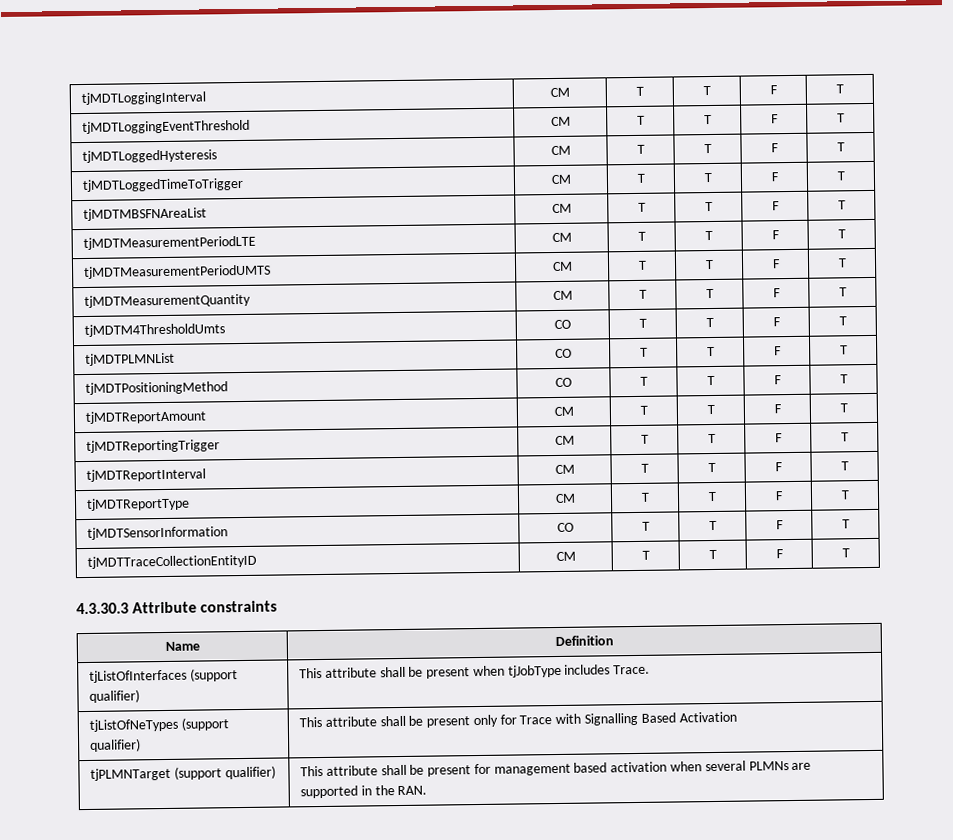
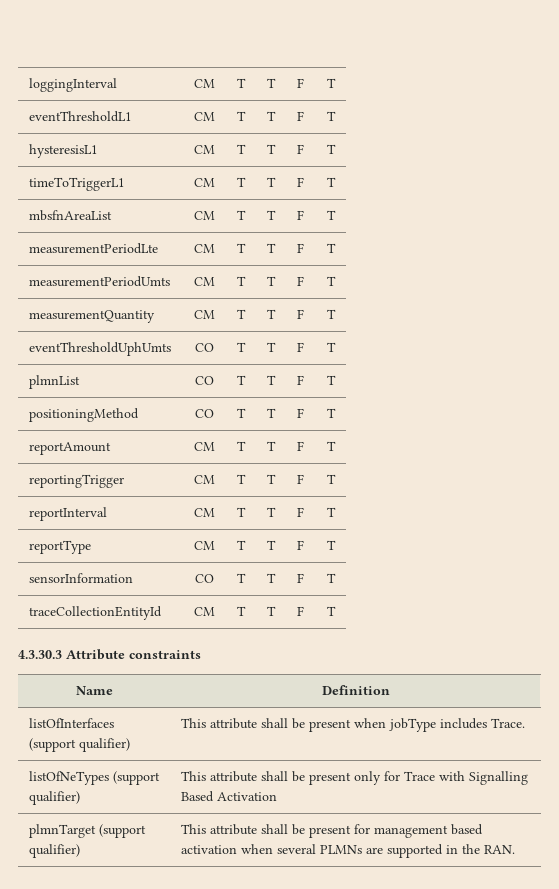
[80,91,206,106] [549,87,570,98] [635,86,644,96] [702,85,711,96] [769,85,778,95] [835,84,844,94] [81,119,250,135] [550,116,571,127] [636,115,645,125] [703,114,712,125] [770,114,779,124] [836,113,845,123] [81,149,217,164] [550,145,571,156] [636,144,645,154] [703,143,712,154] [770,143,779,153] [836,142,845,152] [81,177,244,193] [550,174,571,185] [636,173,645,183] [703,172,712,183] [770,172,779,182] [836,171,845,181] [82,207,207,222] [551,203,572,214] [637,202,646,212] [704,201,713,212] [771,201,780,211] [837,200,846,210] [82,235,256,251] [551,232,572,243] [637,231,646,241] [704,230,713,241] [771,230,780,240] [837,229,846,239] [83,264,271,279] [551,261,573,272] [637,260,647,270] [704,259,714,270] [771,259,781,269] [837,258,847,268] [83,293,251,308] [552,290,573,301] [638,289,647,299] [705,288,714,299] [772,288,781,298] [838,287,847,297] [83,323,225,337] [554,319,571,329] [638,318,647,328] [705,317,714,328] [772,317,781,327] [838,316,847,326] [84,352,175,366] [555,348,572,358] [639,347,648,357] [706,346,715,357] [773,346,782,356] [839,345,848,355] [84,381,228,395] [555,377,572,387] [639,376,648,386] [706,375,715,386] [773,375,782,385] [839,374,848,384] [84,410,207,424] [553,406,574,417] [639,405,648,415] [706,404,715,415] [773,404,782,414] [839,403,848,413] [85,439,220,453] [554,435,575,446] [640,434,649,444] [707,433,716,444] [774,433,783,443] [840,432,849,442] [85,468,206,482] [554,464,575,475] [640,463,649,473] [707,462,716,473] [774,462,783,472] [840,461,849,471] [85,497,190,511] [554,493,576,504] [640,492,650,502] [707,491,717,502] [774,491,784,501] [840,490,850,500] [86,526,228,540] [557,522,574,532] [641,521,650,531] [708,520,717,531] [775,520,784,530] [841,519,850,529] [86,554,257,569] tjMDTLoggingInterval | CM | T | T | F | T // tjMDTLoggingEventThreshold | CM | T | T | F | T // tjMDTLoggedHysteresis | CM | T | T | F | T // tjMDTLoggedTimeToTrigger | CM | T | T | F | T // tjMDTMBSFNAreaList | CM | T | T | F | T // tjMDTMeasurementPeriodLTE | CM | T | T | F | T // tjMDTMeasurementPeriodUMTS | CM | T | T | F | T // tjMDTMeasurementQuantity | CM | T | T | F | T // tjMDTM4ThresholdUmts | CO | T | T | F | T // tjMDTPLMNList | CO | T | T | F | T // tjMDTPositioningMethod | CO | T | T | F | T // tjMDTReportAmount | CM | T | T | F | T // tjMDTReportingTrigger | CM | T | T | F | T // tjMDTReportInterval | CM | T | T | F | T // tjMDTReportType | CM | T | T | F | T // tjMDTSensorInformation | CO | T | T | F | T // tjMDTTraceCollectionEntityID -> [28,78,117,92] [193,79,215,88] [236,78,246,88] [266,78,276,88] [297,78,304,88] [326,78,336,88] [28,111,132,122] [193,112,215,121] [236,111,246,121] [266,111,276,121] [297,111,304,121] [326,111,336,121] [28,144,98,158] [193,145,215,154] [236,144,246,154] [266,144,276,154] [297,144,304,154] [326,144,336,154] [28,177,125,191] [193,178,215,187] [236,177,246,187] [266,177,276,187] [297,177,304,187] [326,177,336,187] [28,210,112,221] [193,211,215,220] [236,210,246,220] [266,210,276,220] [297,210,304,220] [326,210,336,220] [28,243,158,254] [193,244,215,253] [236,243,246,253] [266,243,276,253] [297,243,304,253] [326,243,336,253] [28,276,170,287] [193,277,215,286] [236,276,246,286] [266,276,276,286] [297,276,304,286] [326,276,336,286] [28,310,155,323] [193,310,215,319] [236,309,246,319] [266,309,276,319] [297,309,304,319] [326,309,336,319] [28,342,171,356] [194,343,214,352] [236,342,246,352] [266,342,276,352] [297,342,304,352] [326,342,336,352] [28,375,80,389] [194,376,214,385] [236,375,246,385] [266,375,276,385] [297,375,304,385] [326,375,336,385] [28,408,139,422] [194,409,214,418] [236,408,246,418] [266,408,276,418] [297,408,304,418] [326,408,336,418] [28,442,111,455] [193,442,215,451] [236,441,246,451] [266,441,276,451] [297,441,304,451] [326,441,336,451] [28,474,124,488] [193,475,215,484] [236,474,246,484] [266,474,276,484] [297,474,304,484] [326,474,336,484] [28,507,107,521] [193,508,215,517] [236,507,246,517] [266,507,276,517] [297,507,304,517] [326,507,336,517] [28,540,91,554] [193,541,215,550] [236,540,246,550] [266,540,276,550] [297,540,304,550] [326,540,336,550] [28,573,133,583] [194,574,214,583] [236,573,246,583] [266,573,276,583] [297,573,304,583] [326,573,336,583] [28,606,162,620] loggingInterval | CM | T | T | F | T // eventThresholdL1 | CM | T | T | F | T // hysteresisL1 | CM | T | T | F | T // timeToTriggerL1 | CM | T | T | F | T // mbsfnAreaList | CM | T | T | F | T // measurementPeriodLte | CM | T | T | F | T // measurementPeriodUmts | CM | T | T | F | T // measurementQuantity | CM | T | T | F | T // eventThresholdUphUmts | CO | T | T | F | T // plmnList | CO | T | T | F | T // positioningMethod | CO | T | T | F | T // reportAmount | CM | T | T | F | T // reportingTrigger | CM | T | T | F | T // reportInterval | CM | T | T | F | T // reportType | CM | T | T | F | T // sensorInformation | CO | T | T | F | T // traceCollectionEntityId
[88,669,187,683] tjListOfInterfaces -> [28,718,114,728] listOfInterfaces
[507,664,562,678] tjJobType -> [388,718,436,732] jobType
[88,718,178,732] tjListOfNeTypes -> [28,771,109,785] listOfNeTypes
[89,767,171,781] tjPLMNTarget -> [28,824,96,838] plmnTarget

